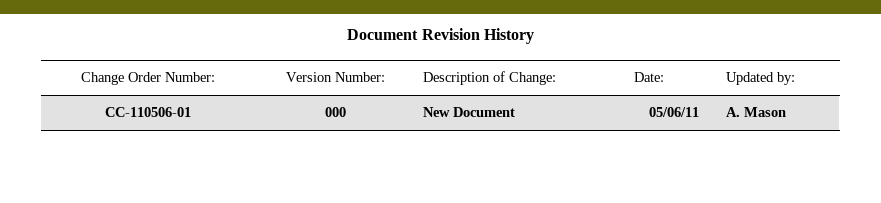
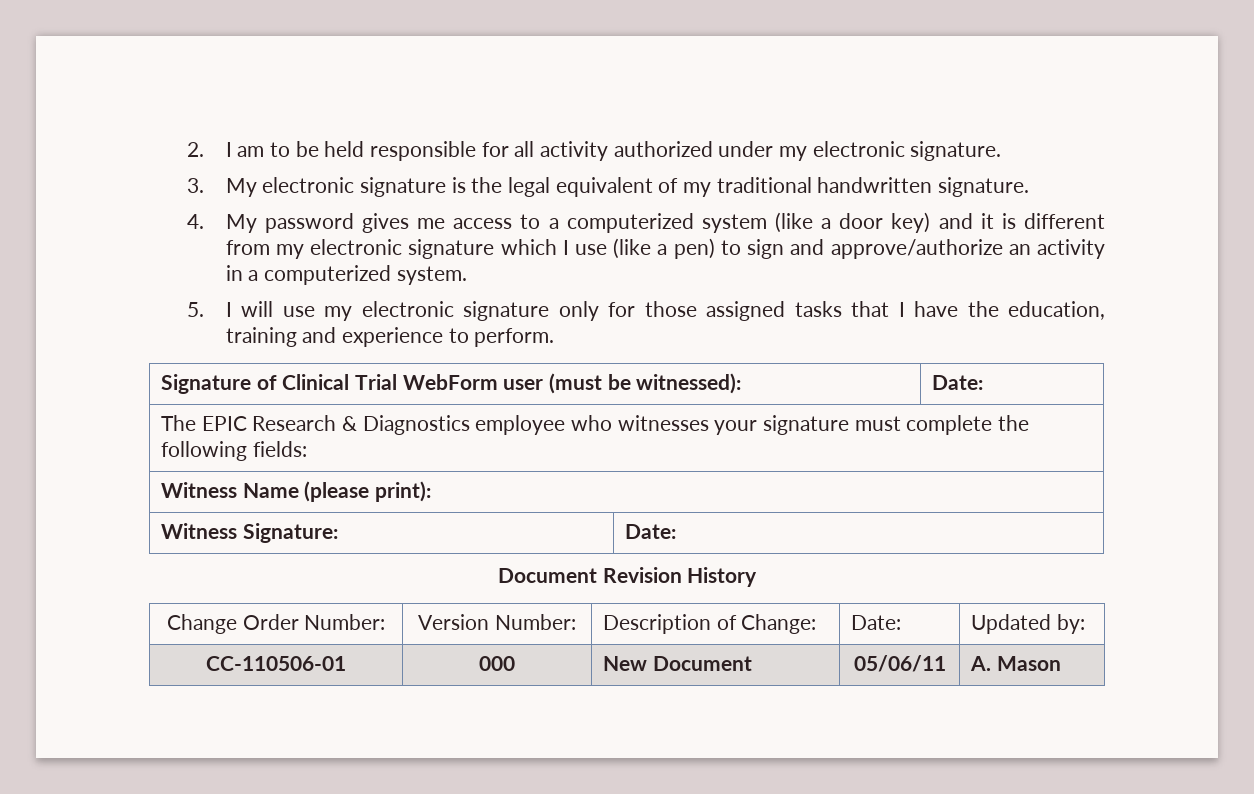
(347, 34) none -> [187,141,1002,161] [187,177,1030,197] [187,212,1105,233] [225,238,1105,259] [225,265,467,285] [187,301,1105,321] [225,327,555,347] [160,373,742,394] [931,375,983,390] [160,415,1030,435] [160,441,307,461] [160,481,431,502] [160,523,338,543] [624,524,676,539] 2. I am to be held responsible for all activity authorized under my electronic signature. // 3. My electronic signature is the legal equivalent of my traditional handwritten signature. // 4. My password gives me access to a computerized system (like a door key) and it is different from my electronic signature which I use (like a pen) to sign and approve/authorize an activity in a computerized system. // 5. I will use my electronic signature only for those assigned tasks that I have the education, training and experience to perform. // Signature of Clinical Trial WebForm user (must be witnessed): | Date: // The EPIC Research & Diagnostics employee who witnesses your signature must complete the following fields: // Witness Name (please print): // Witness Signature: | Date: //

